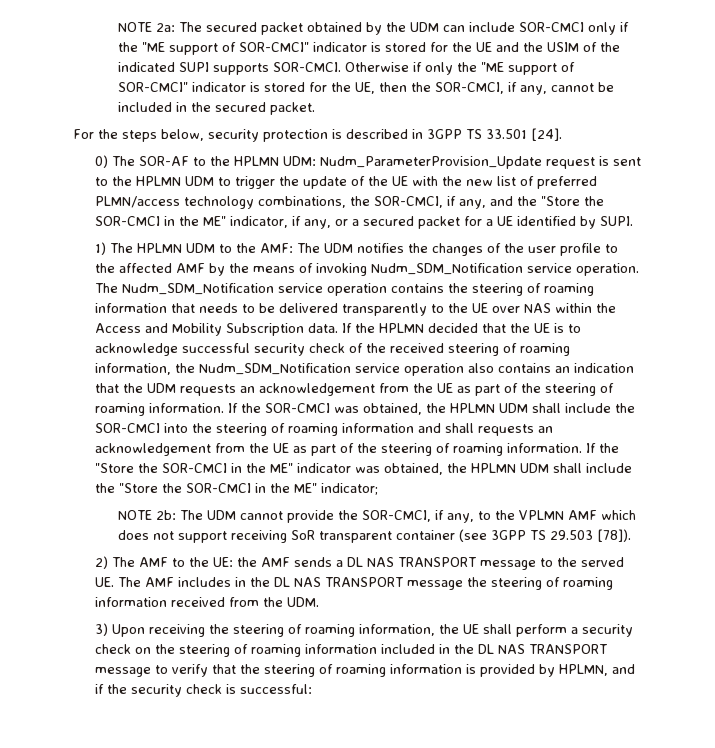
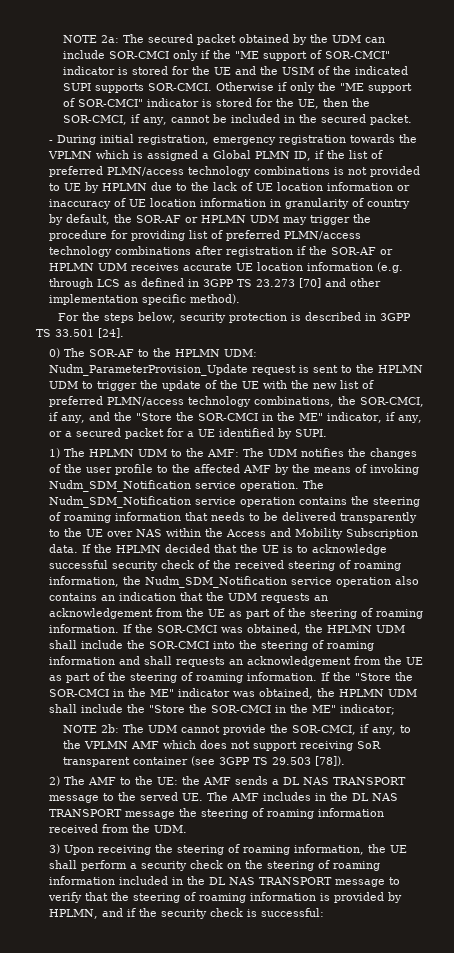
(315, 108) none -> [49,134,418,145] [48,150,384,161] [49,166,421,177] [49,182,411,193] [49,198,411,209] [49,214,372,225] [49,230,362,241] [49,246,394,257] [49,262,404,273] [49,278,382,289] [49,294,241,305] // - During initial registration, emergency registration towards the VPLMN which is assigned a Global PLMN ID, if the list of preferred PLMN/access technology combinations is not provided to UE by HPLMN due to the lack of UE location information or inaccuracy of UE location information in granularity of country by default, the SOR-AF or HPLMN UDM may trigger the procedure for providing list of preferred PLMN/access technology combinations after registration if the SOR-AF or HPLMN UDM receives accurate UE location information (e.g. through LCS as defined in 3GPP TS 23.273 [70] and other implementation specific method).

